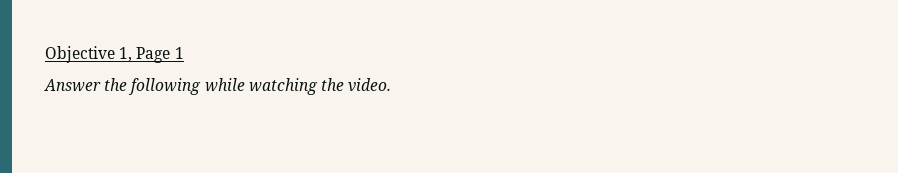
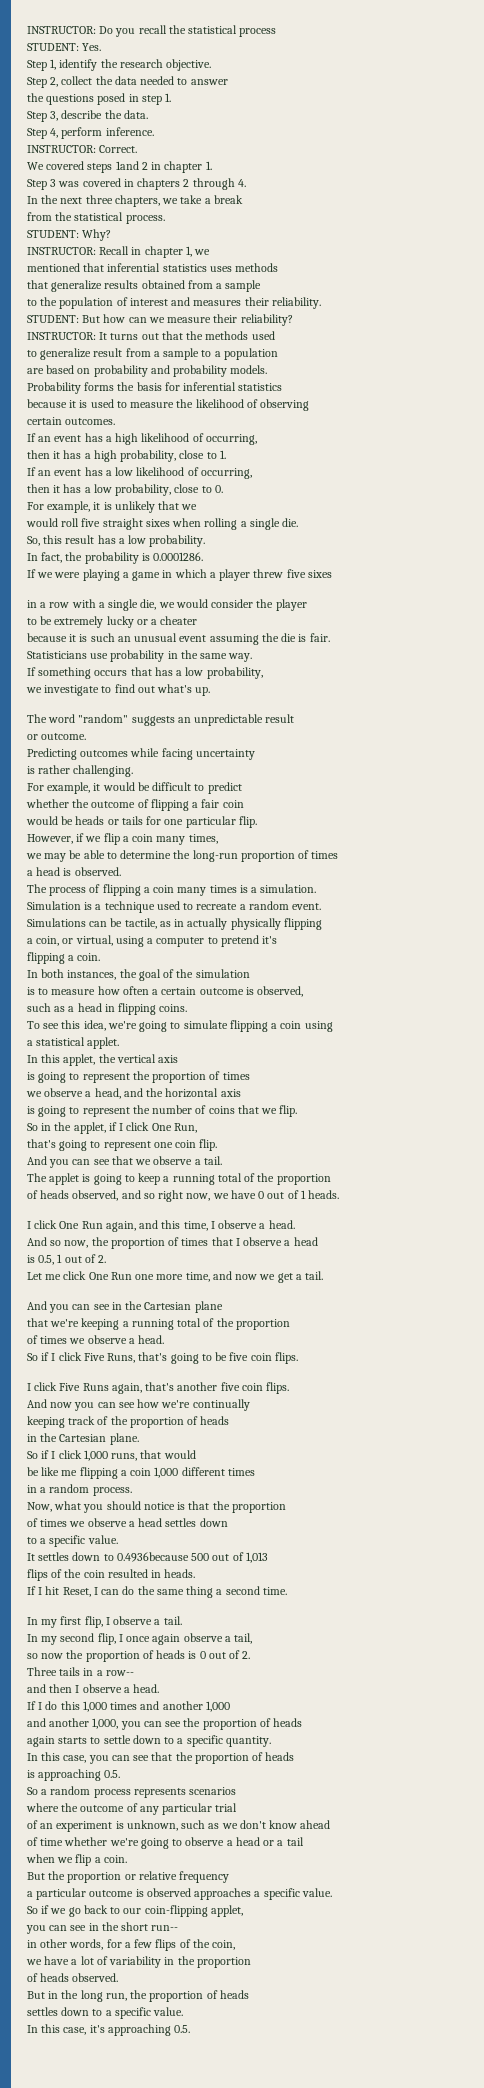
[45,46,184,63] [44,78,392,95] Objective 1, Page 1 // Answer the following while watching the video. -> [27,25,277,37] [27,43,102,51] [27,59,212,71] [27,76,228,88] [27,93,172,105] [27,110,148,122] [27,127,154,139] [27,145,138,153] [27,161,212,173] [27,178,246,190] [27,195,243,207] [27,212,165,224] [27,229,112,241] [27,246,211,258] [27,263,279,272] [27,280,262,292] [27,297,321,309] [27,314,293,326] [27,331,275,340] [27,348,278,360] [27,365,268,377] [27,382,283,394] [27,399,310,411] [27,417,116,425] [27,433,257,445] [27,450,226,462] [27,467,252,479] [27,484,223,496] [27,501,198,513] [26,518,299,530] [27,535,206,547] [27,552,204,564] [27,569,332,581] [27,599,307,611] [27,616,198,628] [27,633,330,645] [27,650,253,662] [27,667,263,679] [26,684,211,696] [27,714,295,726] [27,733,87,740] [27,748,255,760] [27,765,134,777] [27,782,242,794] [26,799,244,811] [26,816,257,828] [27,833,218,845] [26,850,339,862] [27,867,121,876] [27,884,317,896] [27,901,322,913] [27,918,322,930] [27,935,278,947] [27,952,101,964] [27,969,250,981] [27,986,304,997] [27,1003,188,1015] [27,1020,333,1032] [27,1037,120,1049] [27,1054,179,1066] [27,1071,250,1083] [26,1088,241,1099] [27,1105,298,1117] [27,1122,197,1134] [27,1139,218,1151] [27,1156,222,1168] [27,1173,331,1185] [27,1190,340,1202] [27,1220,295,1232] [27,1237,318,1249] [27,1254,107,1265] [27,1271,324,1283] [27,1301,223,1313] [27,1318,290,1330] [27,1335,165,1344] [27,1352,298,1364] [27,1382,290,1394] [27,1399,250,1411] [27,1416,230,1428] [27,1433,139,1445] [27,1450,196,1461] [27,1467,255,1479] [27,1484,132,1496] [27,1501,286,1513] [27,1518,228,1527] [27,1535,118,1547] [27,1552,268,1563] [27,1569,196,1581] [27,1586,287,1598] [27,1616,182,1628] [27,1633,253,1645] [27,1650,251,1662] [27,1667,134,1676] [27,1684,160,1693] [27,1701,230,1712] [27,1718,303,1730] [27,1735,271,1747] [27,1752,295,1764] [27,1769,121,1781] [27,1786,237,1798] [26,1803,238,1815] [27,1820,331,1832] [27,1837,304,1849] [26,1854,127,1866] [27,1871,230,1883] [27,1888,332,1900] [27,1905,243,1917] [26,1922,179,1934] [27,1939,236,1951] [26,1956,251,1968] [27,1973,119,1982] [27,1990,249,2002] [27,2007,184,2019] [27,2024,191,2036] INSTRUCTOR: Do you recall the statistical process // STUDENT: Yes. // Step 1, identify the research objective. // Step 2, collect the data needed to answer // the questions posed in step 1. // Step 3, describe the data. // Step 4, perform inference. // INSTRUCTOR: Correct. // We covered steps 1and 2 in chapter 1. // Step 3 was covered in chapters 2 through 4. // In the next three chapters, we take a break // from the statistical process. // STUDENT: Why? // INSTRUCTOR: Recall in chapter 1, we // mentioned that inferential statistics uses methods // that generalize results obtained from a sample // to the population of interest and measures their reliability. // STUDENT: But how can we measure their reliability? // INSTRUCTOR: It turns out that the methods used // to generalize result from a sample to a population // are based on probability and probability models. // Probability forms the basis for inferential statistics // because it is used to measure the likelihood of observing // certain outcomes. // If an event has a high likelihood of occurring, // then it has a high probability, close to 1. // If an event has a low likelihood of occurring, // then it has a low probability, close to 0. // For example, it is unlikely that we // would roll five straight sixes when rolling a single die. // So, this result has a low probability. // In fact, the probability is 0.0001286. // If we were playing a game in which a player threw five sixes // in a row with a single die, we would consider the player // to be extremely lucky or a cheater // because it is such an unusual event assuming the die is fair. // Statisticians use probability in the same way. // If something occurs that has a low probability, // we investigate to find out what's up. // The word "random" suggests an unpredictable result // or outcome. // Predicting outcomes while facing uncertainty // is rather challenging. // For example, it would be difficult to predict // whether the outcome of flipping a fair coin // would be heads or tails for one particular flip. // However, if we flip a coin many times, // we may be able to determine the long-run proportion of times // a head is observed. // The process of flipping a coin many times is a simulation. // Simulation is a technique used to recreate a random event. // Simulations can be tactile, as in actually physically flipping // a coin, or virtual, using a computer to pretend it's // flipping a coin. // In both instances, the goal of the simulation // is to measure how often a certain outcome is observed, // such as a head in flipping coins. // To see this idea, we're going to simulate flipping a coin using // a statistical applet. // In this applet, the vertical axis // is going to represent the proportion of times // we observe a head, and the horizontal axis // is going to represent the number of coins that we flip. // So in the applet, if I click One Run, // that's going to represent one coin flip. // And you can see that we observe a tail. // The applet is going to keep a running total of the proportion // of heads observed, and so right now, we have 0 out of 1 heads. // I click One Run again, and this time, I observe a head. // And so now, the proportion of times that I observe a head // is 0.5, 1 out of 2. // Let me click One Run one more time, and now we get a tail. // And you can see in the Cartesian plane // that we're keeping a running total of the proportion // of times we observe a head. // So if I click Five Runs, that's going to be five coin flips. // I click Five Runs again, that's another five coin flips. // And now you can see how we're continually // keeping track of the proportion of heads // in the Cartesian plane. // So if I click 1,000 runs, that would // be like me flipping a coin 1,000 different times // in a random process. // Now, what you should notice is that the proportion // of times we observe a head settles down // to a specific value. // It settles down to 0.4936because 500 out of 1,013 // flips of the coin resulted in heads. // If I hit Reset, I can do the same thing a second time. // In my first flip, I observe a tail. // In my second flip, I once again observe a tail, // so now the proportion of heads is 0 out of 2. // Three tails in a row-- // and then I observe a head. // If I do this 1,000 times and another 1,000 // and another 1,000, you can see the proportion of heads // again starts to settle down to a specific quantity. // In this case, you can see that the proportion of heads // is approaching 0.5. // So a random process represents scenarios // where the outcome of any particular trial // of an experiment is unknown, such as we don't know ahead // of time whether we're going to observe a head or a tail // when we flip a coin. // But the proportion or relative frequency // a particular outcome is observed approaches a specific value. // So if we go back to our coin-flipping applet, // you can see in the short run-- // in other words, for a few flips of the coin, // we have a lot of variability in the proportion // of heads observed. // But in the long run, the proportion of heads // settles down to a specific value. // In this case, it's approaching 0.5.

